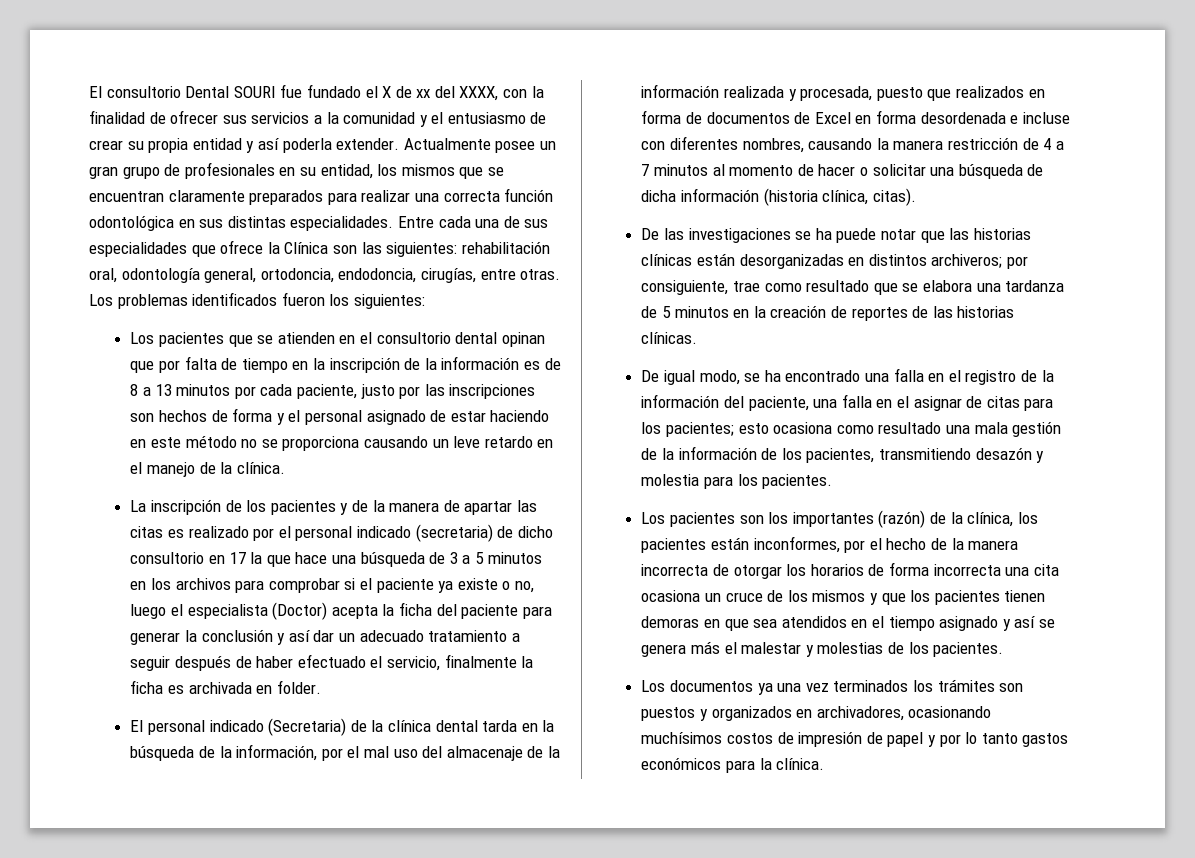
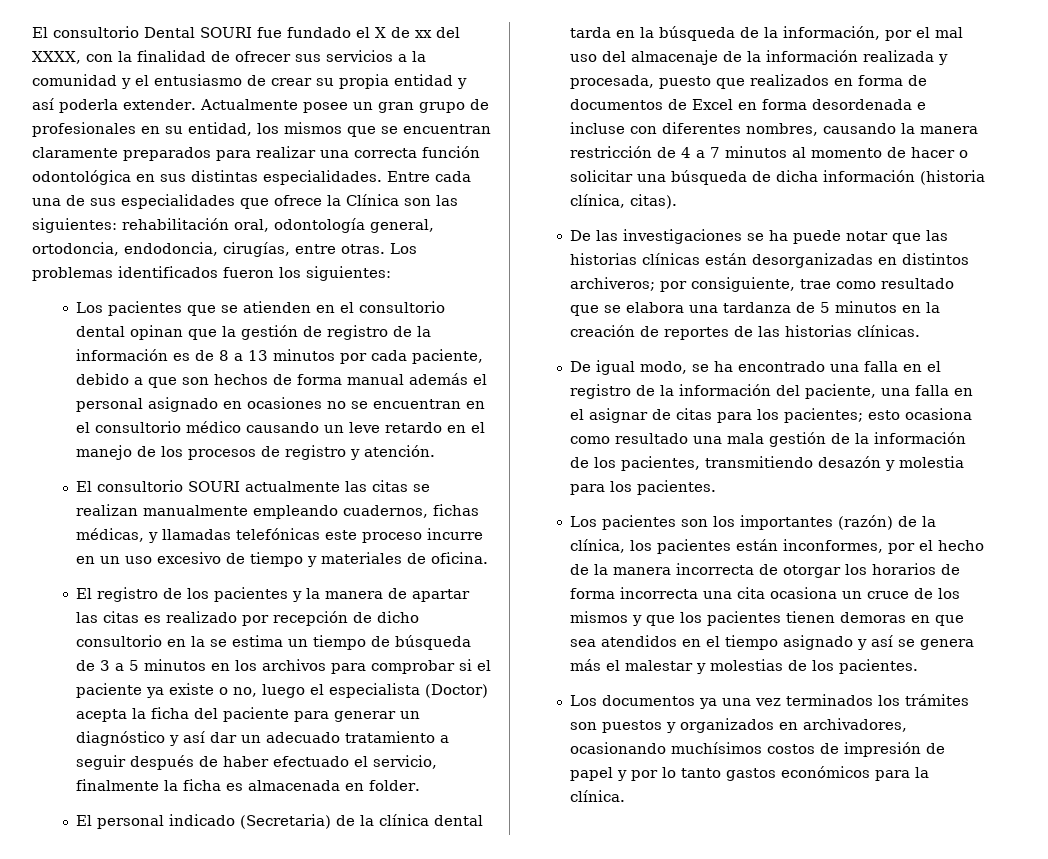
[159,356,400,373] por falta de tiempo en la inscripción -> [222,325,389,340] la gestión de registro
[360,384,536,399] justo por las inscripciones -> [76,373,178,388] debido a que
[276,413,285,425] y -> [347,373,469,385] manual además
[430,410,550,422] [130,435,360,451] de estar haciendo en este método no se proporciona -> [223,397,486,409] [76,421,242,433] en ocasiones no se encuentran en el consultorio médico
[220,462,285,474] [130,499,222,515] la clínica. // La inscripción -> [161,445,436,460] [76,480,431,492] [76,504,480,519] [76,528,484,543] [76,552,489,567] [76,587,159,602] los procesos de registro y atención. // El consultorio SOURI actualmente las citas se realizan manualmente empleando cuadernos, fichas médicas, y llamadas telefónicas este proceso incurre en un uso excesivo de tiempo y materiales de oficina. // El registro
[351,500,368,512] de -> (303, 596) none
[278,524,553,542] [130,552,356,567] el personal indicado (secretaria) de dicho consultorio en 17 la que hace una -> [273,611,420,626] [76,635,391,650] recepción de dicho consultorio en la se estima un tiempo de
[185,629,273,642] la conclusión -> [400,711,421,719] [76,731,166,746] un diagnóstico
[188,682,252,694] archivada -> [248,780,341,791] almacenada

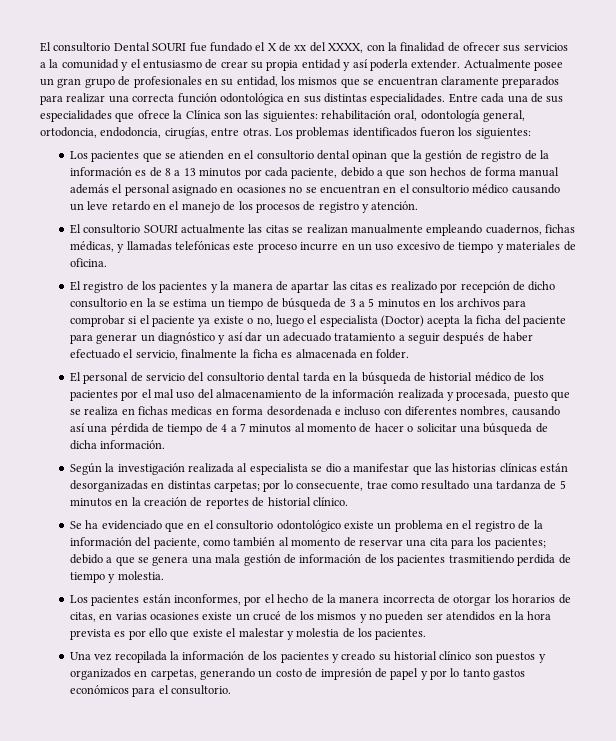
[169,814,430,829] indicado (Secretaria) de la clínica -> [130,372,264,382] de servicio del consultorio
[764,26,881,40] la información, -> [429,372,544,382] [69,390,118,401] historial médico de los pacientes
[631,50,719,65] almacenaje -> [216,389,302,398] almacenamiento
[750,74,928,86] [570,99,734,110] realizados en forma de documentos de Excel -> [69,406,213,416] se realiza en fichas medicas
[570,122,626,134] incluse -> [344,406,381,416] incluso
[901,123,979,134] [570,146,653,158] la manera restricción -> [69,423,203,435] así una pérdida de tiempo
[823,170,986,185] [570,194,678,209] [570,229,889,244] información (historia clínica, citas). // De las investigaciones se ha puede notar -> [100,440,166,449] [69,462,410,475] información. // Según la investigación realizada al especialista se dio a manifestar
[902,253,970,265] [570,277,955,292] [570,302,685,316] distintos archiveros; por consiguiente, trae como resultado que se elabora -> [167,480,470,492] distintas carpetas; por lo consecuente, trae como resultado
[758,325,921,337] [570,360,899,375] las historias clínicas. // De igual modo, se ha encontrado una falla -> [267,497,348,506] [69,520,443,532] historial clínico. // Se ha evidenciado que en el consultorio odontológico existe un problema
[881,385,974,396] [570,408,973,423] [570,433,689,444] una falla en el asignar de citas para los pacientes; esto ocasiona como resultado -> [203,537,546,549] [69,554,189,566] como también al momento de reservar una cita para los pacientes; debido a que se genera
[855,432,967,444] [570,456,965,471] [570,480,717,495] [570,515,937,530] [570,539,653,553] la información de los pacientes, transmitiendo desazón y molestia para los pacientes. // Los pacientes son los importantes (razón) de la clínica, los -> [299,554,571,566] [69,571,164,583] [69,595,88,603] información de los pacientes trasmitiendo perdida de tiempo y molestia. // Los
[570,587,961,599] [570,611,965,626] [570,635,975,650] [570,659,602,671] forma incorrecta una cita ocasiona un cruce de los mismos y que los pacientes tienen demoras en que sea atendidos en el tiempo asignado y así se genera más -> [69,611,552,623] [69,628,223,640] citas, en varias ocasiones existe un crucé de los mismos y no pueden ser atendidos en la hora prevista es por ello que existe
[710,659,784,671] molestias -> [296,628,340,637] molestia
[570,694,970,709] Los documentos ya una vez terminados los trámites -> [69,651,472,663] Una vez recopilada la información de los pacientes y creado su historial clínico
[803,718,908,732] [570,742,816,754] archivadores, ocasionando muchísimos costos -> [150,668,302,680] carpetas, generando un costo
[915,767,930,778] [570,790,626,802] la clínica. -> [158,685,232,695] el consultorio.

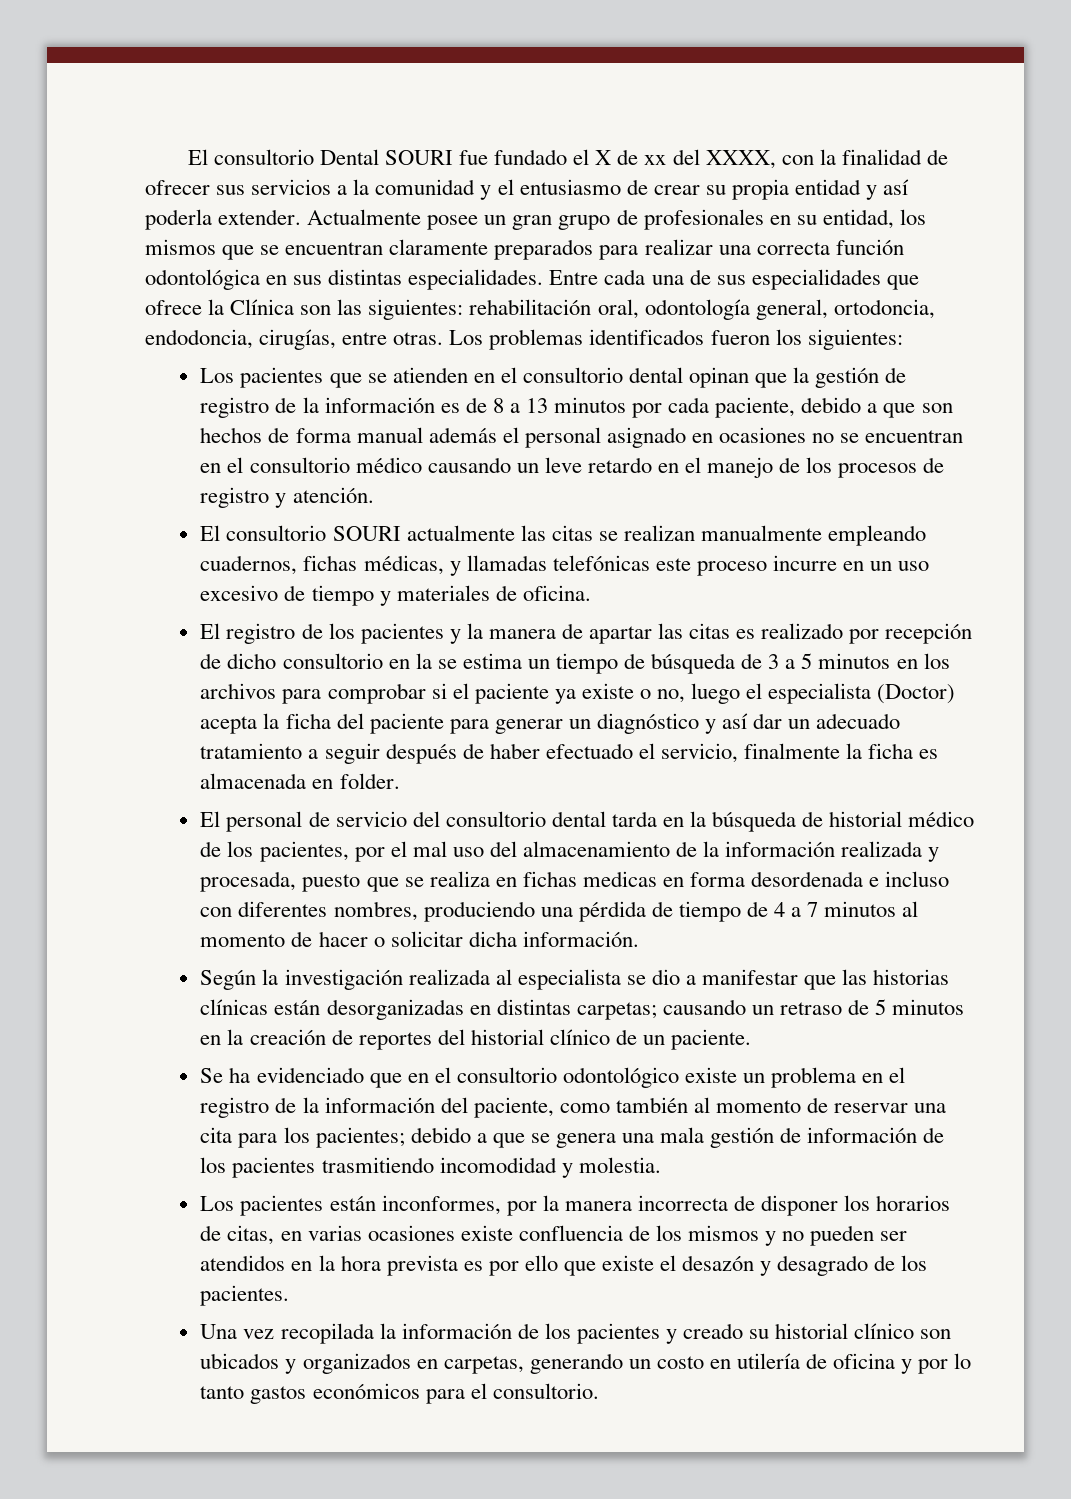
[69,390,118,401] pacientes -> [259,841,349,862] pacientes,
[511,406,560,416] [69,423,85,432] causando así -> [423,901,535,922] produciendo
[459,422,548,435] una búsqueda de -> (463, 939) none
[263,480,542,492] por lo consecuente, trae como resultado una tardanza -> [662,999,842,1015] causando un retraso
[252,497,348,507] de historial clínico. -> [437,1029,752,1050] del historial clínico de un paciente.
[517,554,571,566] [69,572,105,583] perdida de tiempo -> [439,1157,557,1173] incomodidad
[264,594,324,604] el hecho de -> (537, 1208) none
[453,595,492,606] otorgar -> [761,1195,839,1216] disponer
[235,611,282,621] un crucé -> [518,1225,623,1241] confluencia
[238,628,340,640] malestar y molestia -> [682,1255,869,1276] desazón y desagrado
[496,652,536,663] puestos -> [200,1353,280,1369] ubicados
[305,668,419,680] de impresión de papel -> [709,1353,896,1369] en utilería de oficina

